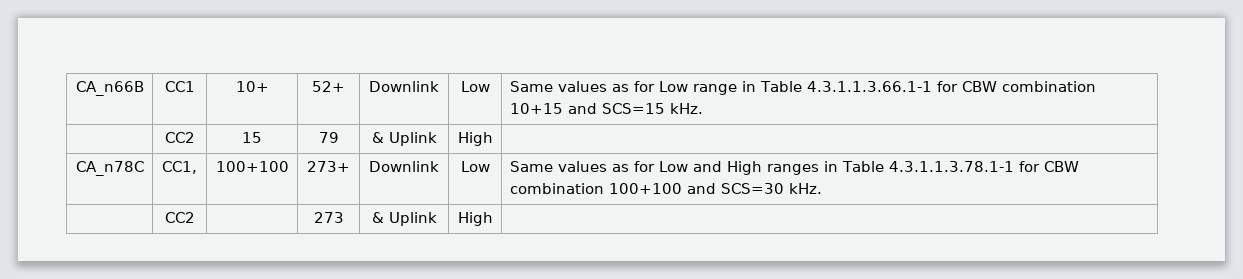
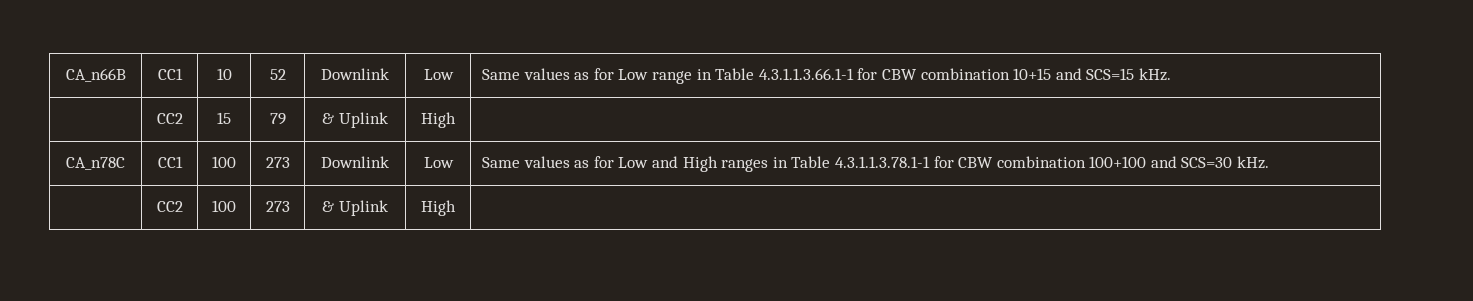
[235,81,269,92] [312,81,345,92] 10+ | 52+ -> [216,68,232,80] [269,69,286,80] 10 | 52
[162,161,197,174] [215,161,289,172] [307,161,350,172] CC1, | 100+100 | 273+ -> [157,156,183,168] [212,156,236,168] [265,157,290,168] CC1 | 100 | 273
(195, 217) none -> [212,200,236,212] 100

